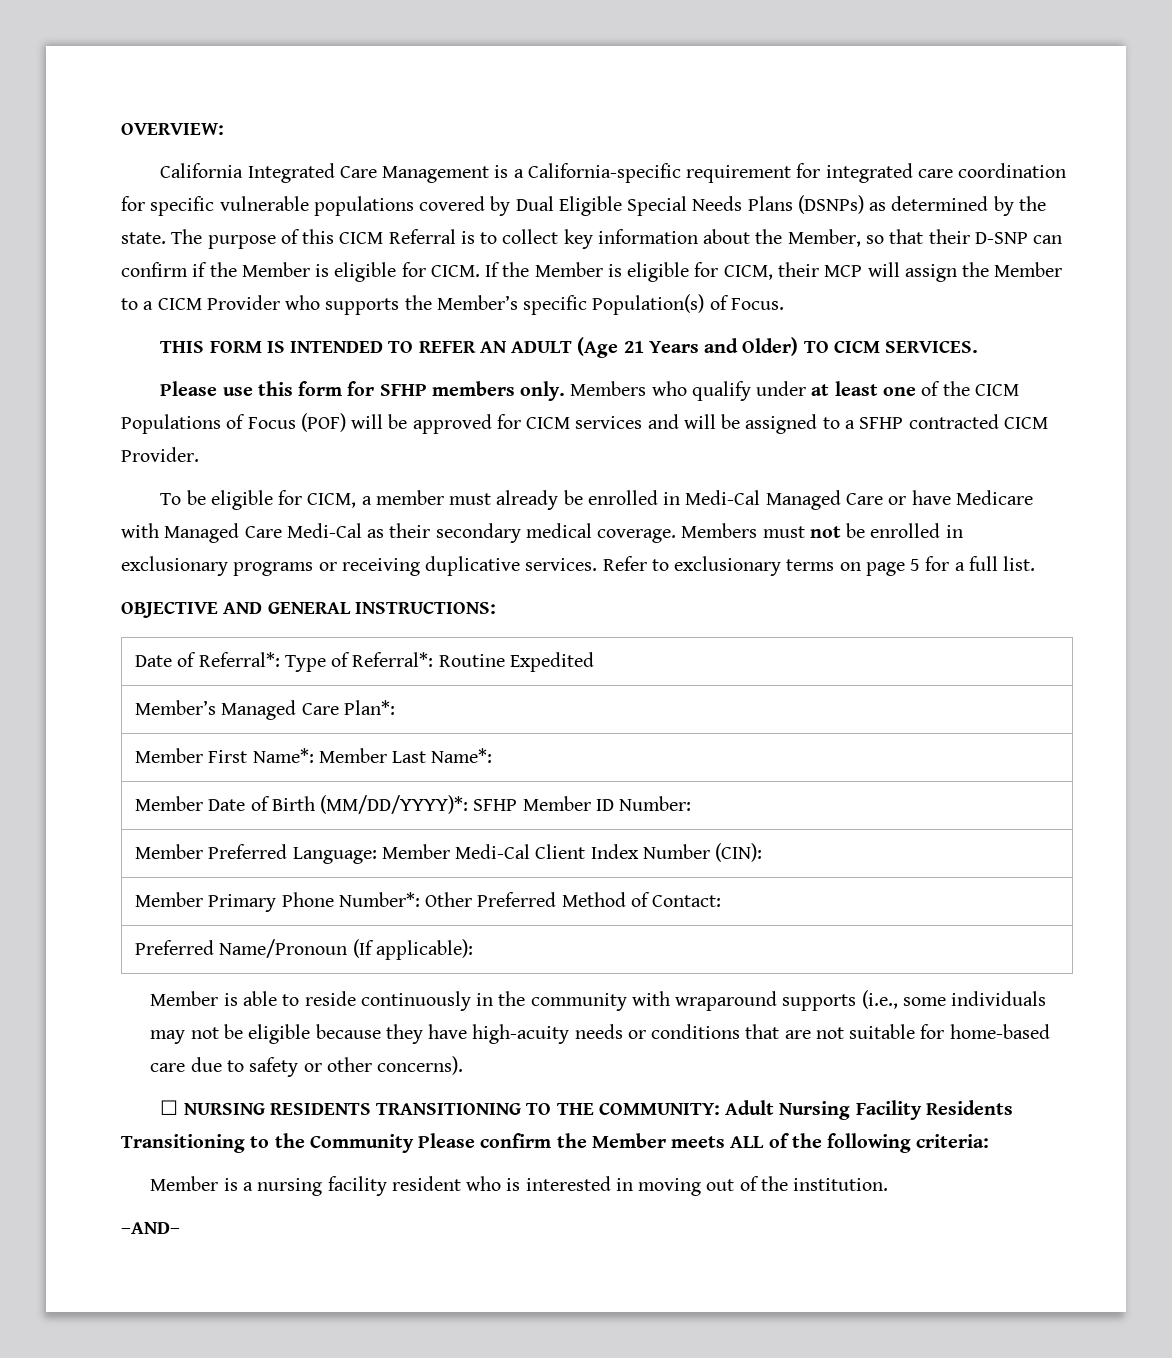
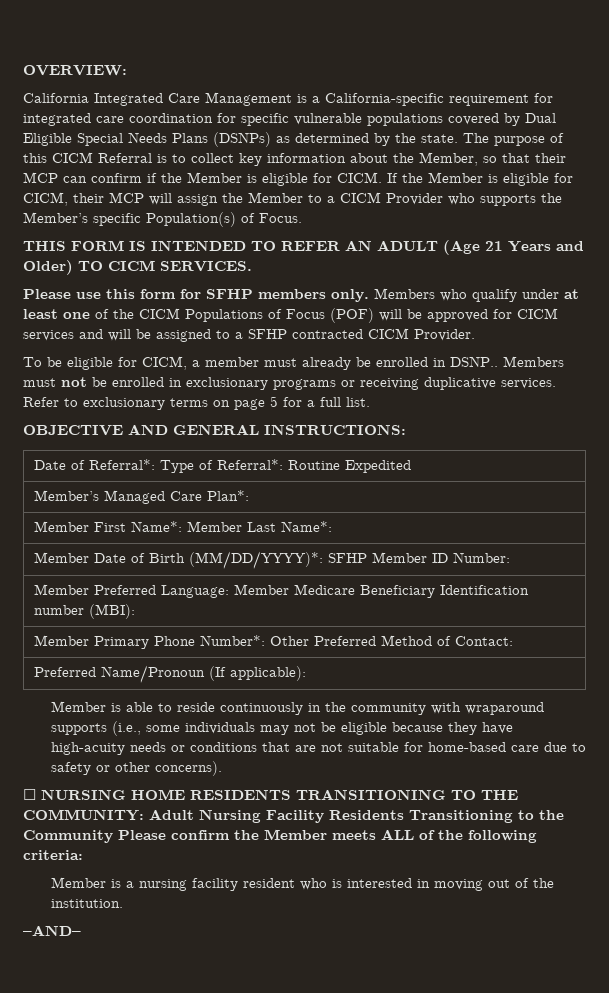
[974,232,1028,244] D-SNP -> [23,172,58,183] MCP
[685,490,1033,510] [121,523,677,543] Medi-Cal Managed Care or have Medicare with Managed Care Medi-Cal as their secondary medical coverage. -> [450,356,498,367] DSNP..
[455,843,763,862] Medi-Cal Client Index Number (CIN): -> [294,584,530,598] [34,604,136,619] Medicare Beneficiary Identification number (MBI):
(265, 1109) none -> [131,789,185,800] HOME

